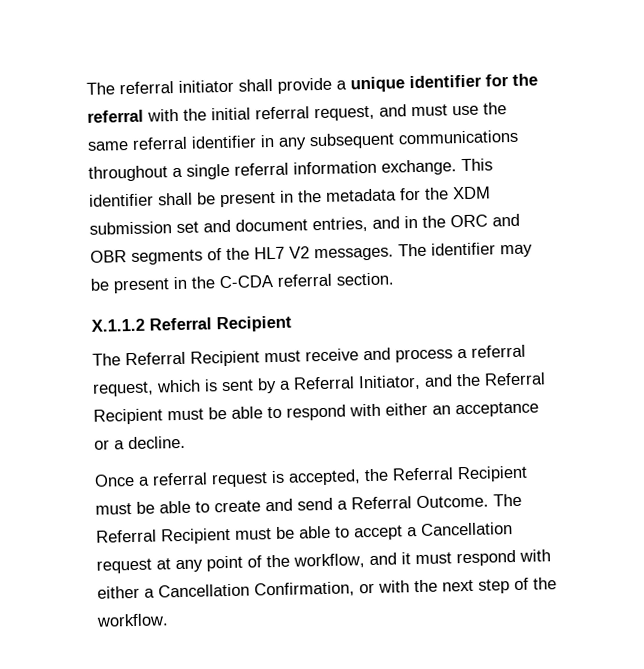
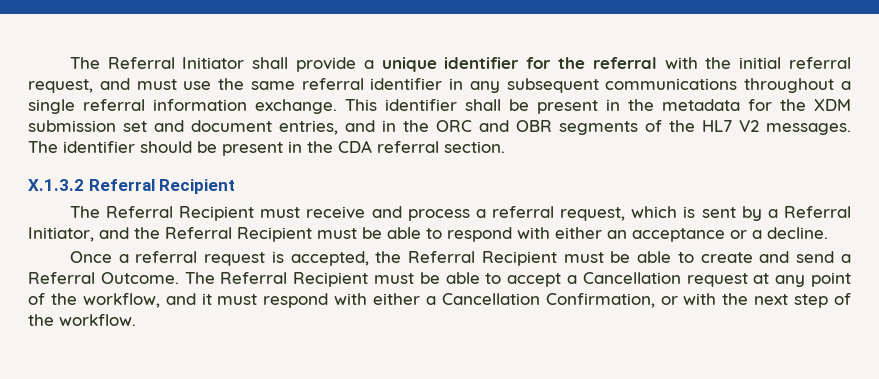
[86,79,234,95] The referral initiator -> [69,57,245,69] The Referral Initiator
[500,244,533,258] [90,275,273,294] may be present in the C-CDA -> [140,140,372,156] should be present in the CDA
[91,318,145,332] X.1.1.2 -> [28,179,84,191] X.1.3.2

